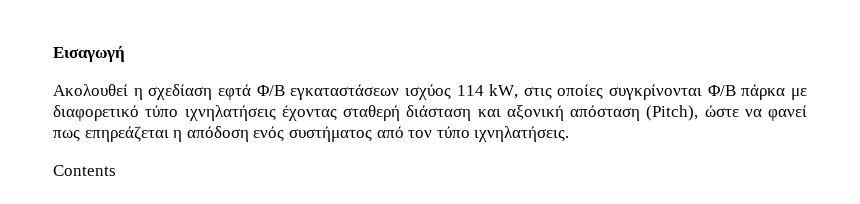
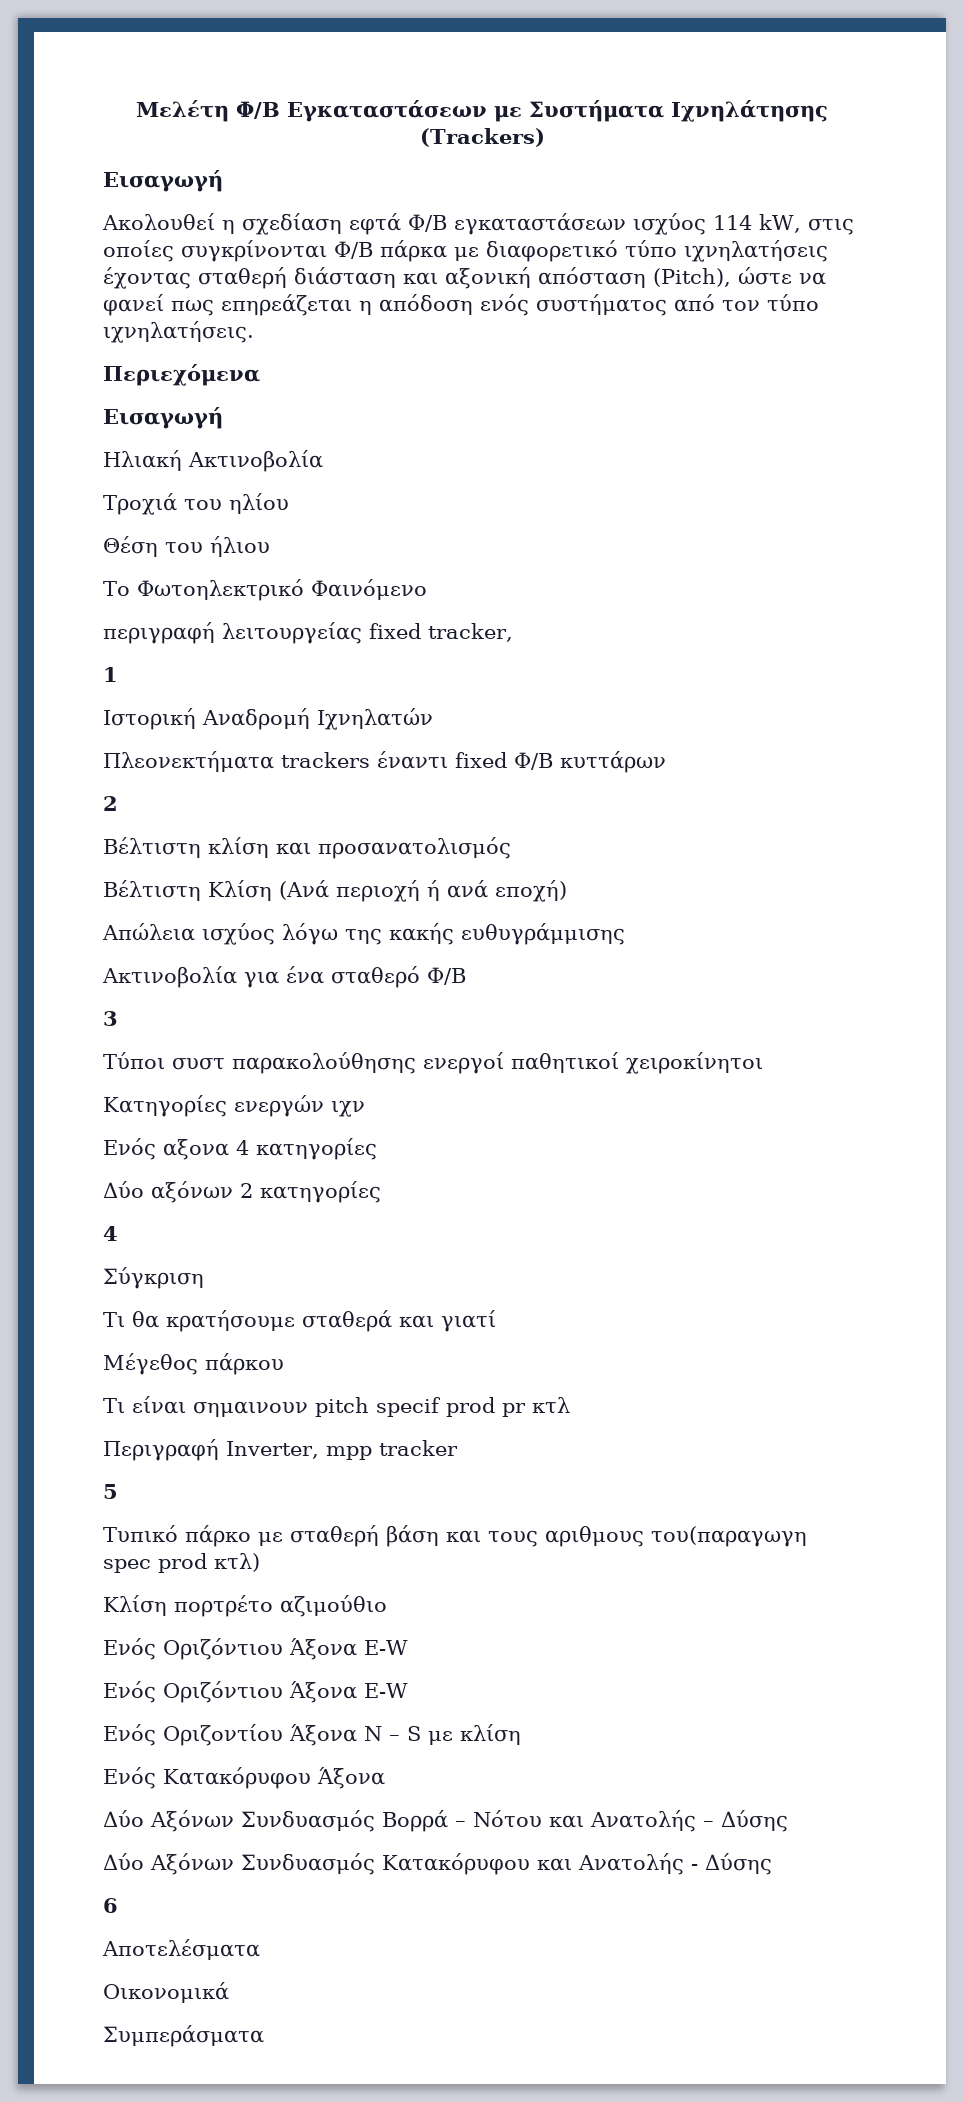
(53, 54) none -> [136,100,828,122] [419,128,545,147] Μελέτη Φ/Β Εγκαταστάσεων με Συστήματα Ιχνηλάτησης (Trackers) //
[53,165,116,176] Contents -> [103,364,260,386] [103,407,223,429] [103,450,323,472] [103,493,289,515] [103,536,270,557] [103,579,427,601] [103,622,513,644] [103,667,118,682] [103,708,433,730] [103,751,666,773] [103,796,118,811] [103,837,511,859] [103,880,567,902] [102,923,625,945] [102,966,466,988] [103,1011,118,1026] [103,1052,763,1074] [103,1095,365,1117] [103,1138,377,1160] [103,1181,381,1203] [103,1226,118,1241] [103,1267,204,1289] [103,1310,496,1332] [103,1353,284,1375] [103,1396,570,1417] [103,1439,458,1461] [103,1484,118,1499] [103,1525,807,1547] [103,1552,260,1573] [103,1595,387,1617] [103,1638,408,1660] [103,1681,408,1703] [103,1724,521,1746] [103,1767,385,1789] [103,1810,788,1832] [103,1853,772,1875] [103,1898,118,1913] [102,1939,260,1960] [103,1982,229,2003] [103,2025,264,2047] Περιεχόμενα // Εισαγωγή // Ηλιακή Ακτινοβολία // Τροχιά του ηλίου // Θέση του ήλιου // Το Φωτοηλεκτρικό Φαινόμενο // περιγραφή λειτουργείας fixed tracker, // 1 // Ιστορική Αναδρομή Ιχνηλατών // Πλεονεκτήματα trackers έναντι fixed Φ/Β κυττάρων // 2 // Βέλτιστη κλίση και προσανατολισμός // Βέλτιστη Κλίση (Ανά περιοχή ή ανά εποχή) // Απώλεια ισχύος λόγω της κακής ευθυγράμμισης // Ακτινοβολία για ένα σταθερό Φ/Β // 3 // Τύποι συστ παρακολούθησης ενεργοί παθητικοί χειροκίνητοι // Κατηγορίες ενεργών ιχν // Ενός αξονα 4 κατηγορίες // Δύο αξόνων 2 κατηγορίες // 4 // Σύγκριση // Τι θα κρατήσουμε σταθερά και γιατί // Μέγεθος πάρκου // Τι είναι σημαινουν pitch specif prod pr κτλ // Περιγραφή Inverter, mpp tracker // 5 // Τυπικό πάρκο με σταθερή βάση και τους αριθμους του(παραγωγη spec prod κτλ) // Κλίση πορτρέτο αζιμούθιο // Ενός Οριζόντιου Άξονα E-W // Ενός Οριζόντιου Άξονα E-W // Ενός Οριζοντίου Άξονα N – S με κλίση // Ενός Κατακόρυφου Άξονα // Δύο Αξόνων Συνδυασμός Βορρά – Νότου και Ανατολής – Δύσης // Δύο Αξόνων Συνδυασμός Κατακόρυφου και Ανατολής - Δύσης // 6 // Αποτελέσματα // Οικονομικά // Συμπεράσματα

